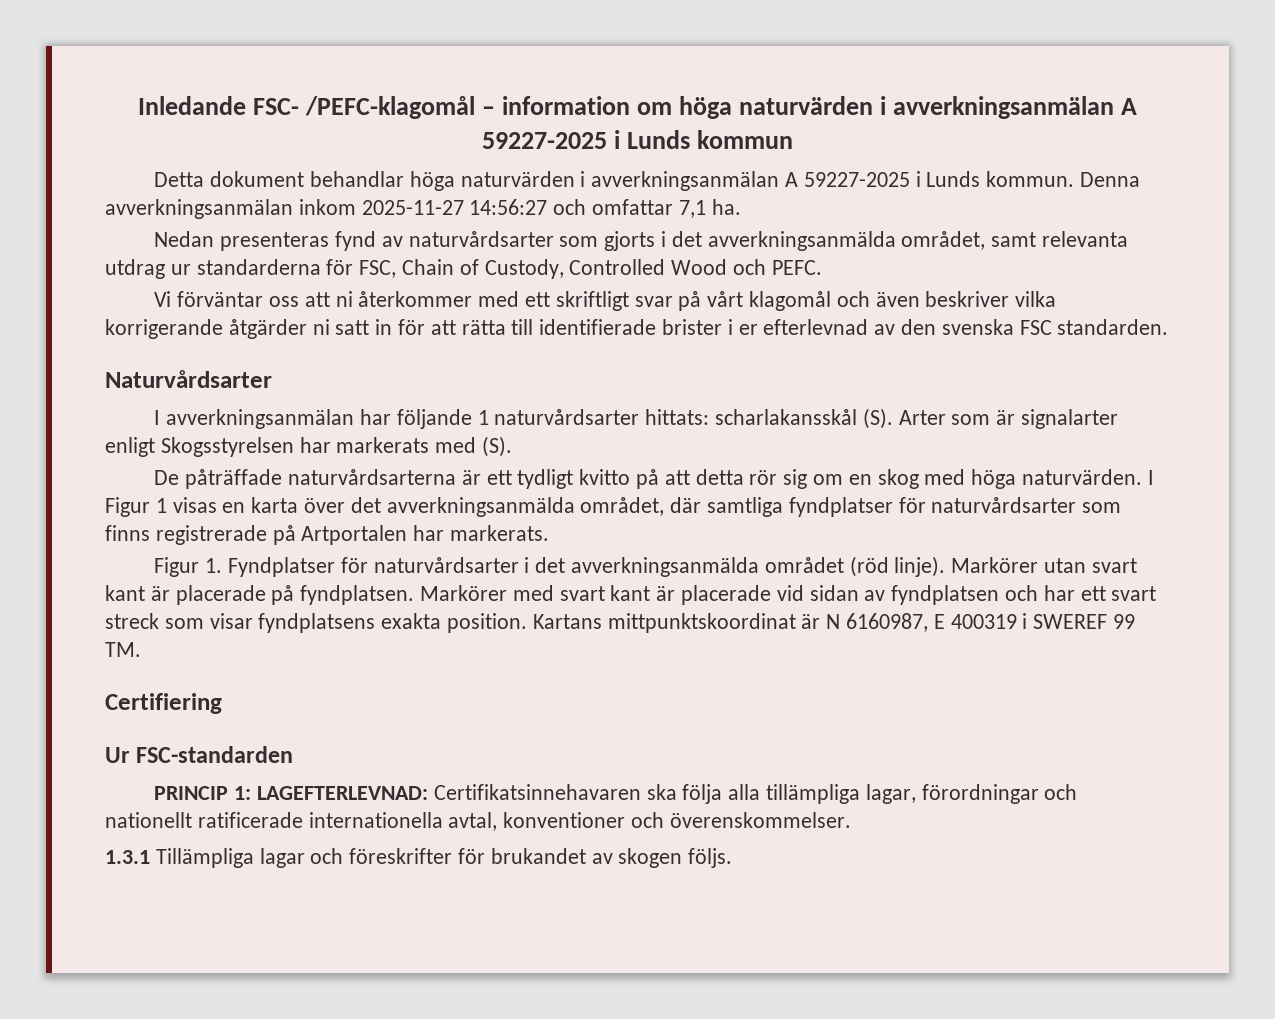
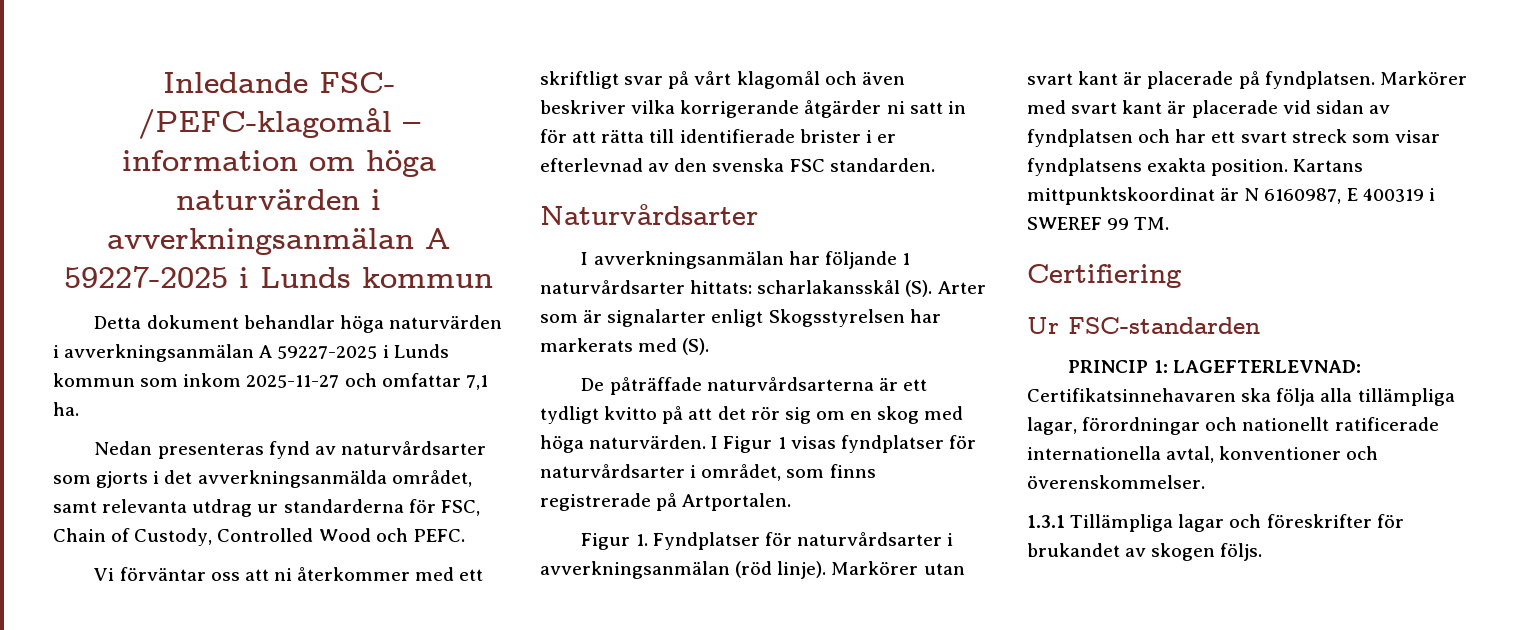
[986,171,1141,187] [105,199,293,219] kommun. Denna avverkningsanmälan -> [53,373,179,387] kommun som
[469,199,548,215] 14:56:27 -> (340, 381) none
[695,469,744,485] detta -> [717,406,746,420] det
[222,497,784,517] en karta över det avverkningsanmälda området, där samtliga -> (836, 442) none
(1077, 505) none -> [690,464,782,481] i området,
[301,525,550,545] Artportalen har markerats. -> [682,493,792,511] Artportalen.
[535,557,844,577] det avverkningsanmälda området -> [540,561,730,579] avverkningsanmälan

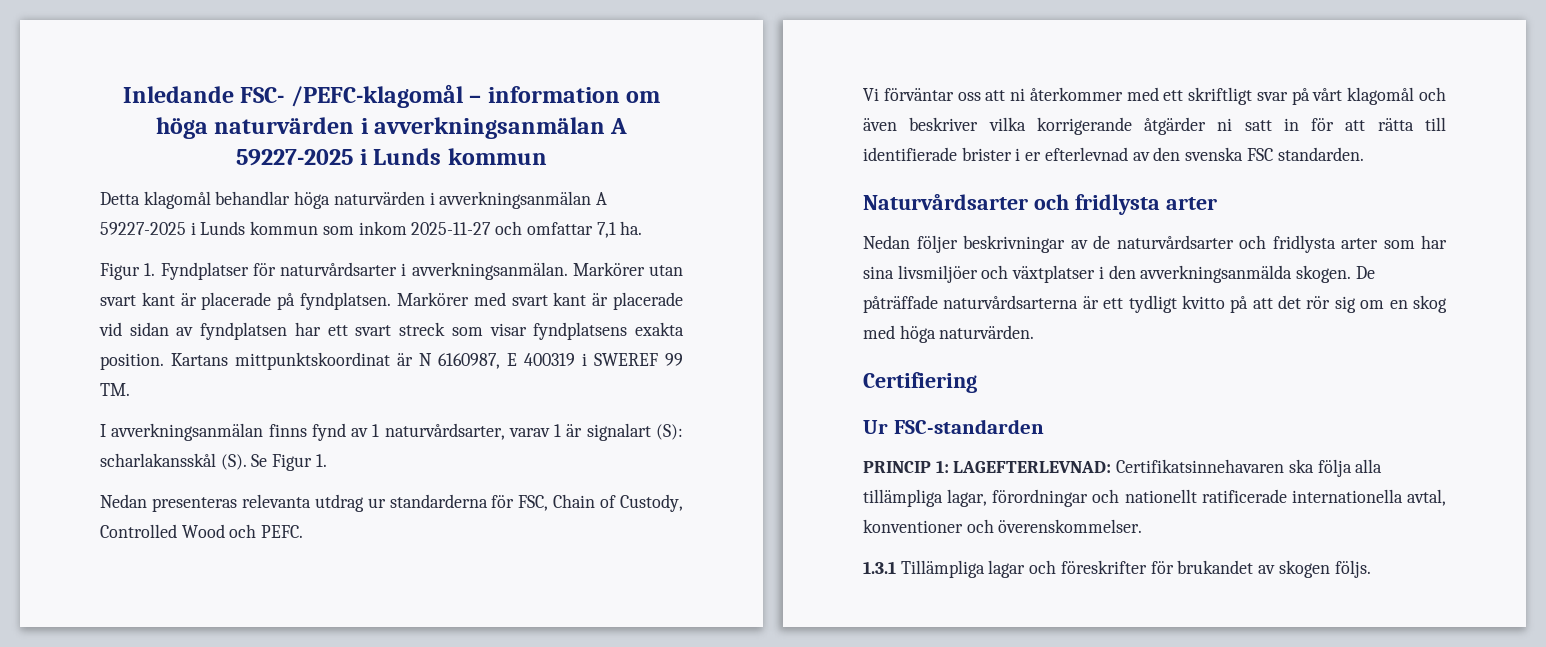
[146,315,239,329] dokument -> [143,191,211,209] klagomål
[94,441,486,459] [53,470,472,488] [53,501,97,513] Nedan presenteras fynd av naturvårdsarter som gjorts i det avverkningsanmälda området, samt -> [100,262,683,280] [100,292,683,310] [99,322,684,340] [100,352,683,370] [100,383,130,396] [100,423,683,441] [100,453,327,471] [100,494,237,512] Figur 1. Fyndplatser för naturvårdsarter i avverkningsanmälan. Markörer utan svart kant är placerade på fyndplatsen. Markörer med svart kant är placerade vid sidan av fyndplatsen har ett svart streck som visar fyndplatsens exakta position. Kartans mittpunktskoordinat är N 6160987, E 400319 i SWEREF 99 TM. // I avverkningsanmälan finns fynd av 1 naturvårdsarter, varav 1 är signalart (S): scharlakansskål (S). Se Figur 1. // Nedan presenteras
[581,251,910,269] [540,280,986,297] [540,309,941,327] [540,338,710,355] // I avverkningsanmälan har följande 1 naturvårdsarter hittats: scharlakansskål (S). Arter som är signalarter enligt Skogsstyrelsen har markerats med (S). // -> [1033,194,1217,215] [863,235,1447,253] [863,265,1352,283] och fridlysta arter // Nedan följer beskrivningar av de naturvårdsarter och fridlysta arter som har sina livsmiljöer och växtplatser i den avverkningsanmälda skogen.
[711,435,976,453] [540,464,876,481] [540,493,792,511] [581,532,954,550] [540,561,965,579] [1027,71,1467,89] [1027,100,1390,118] [1027,129,1440,147] [1027,158,1364,176] [1027,187,1435,205] [1027,217,1170,230] I Figur 1 visas fyndplatser för naturvårdsarter i området, som finns registrerade på Artportalen. // Figur 1. Fyndplatser för naturvårdsarter i avverkningsanmälan (röd linje). Markörer utan svart kant är placerade på fyndplatsen. Markörer med svart kant är placerade vid sidan av fyndplatsen och har ett svart streck som visar fyndplatsens exakta position. Kartans mittpunktskoordinat är N 6160987, E 400319 i SWEREF 99 TM. -> (1035, 332) none

